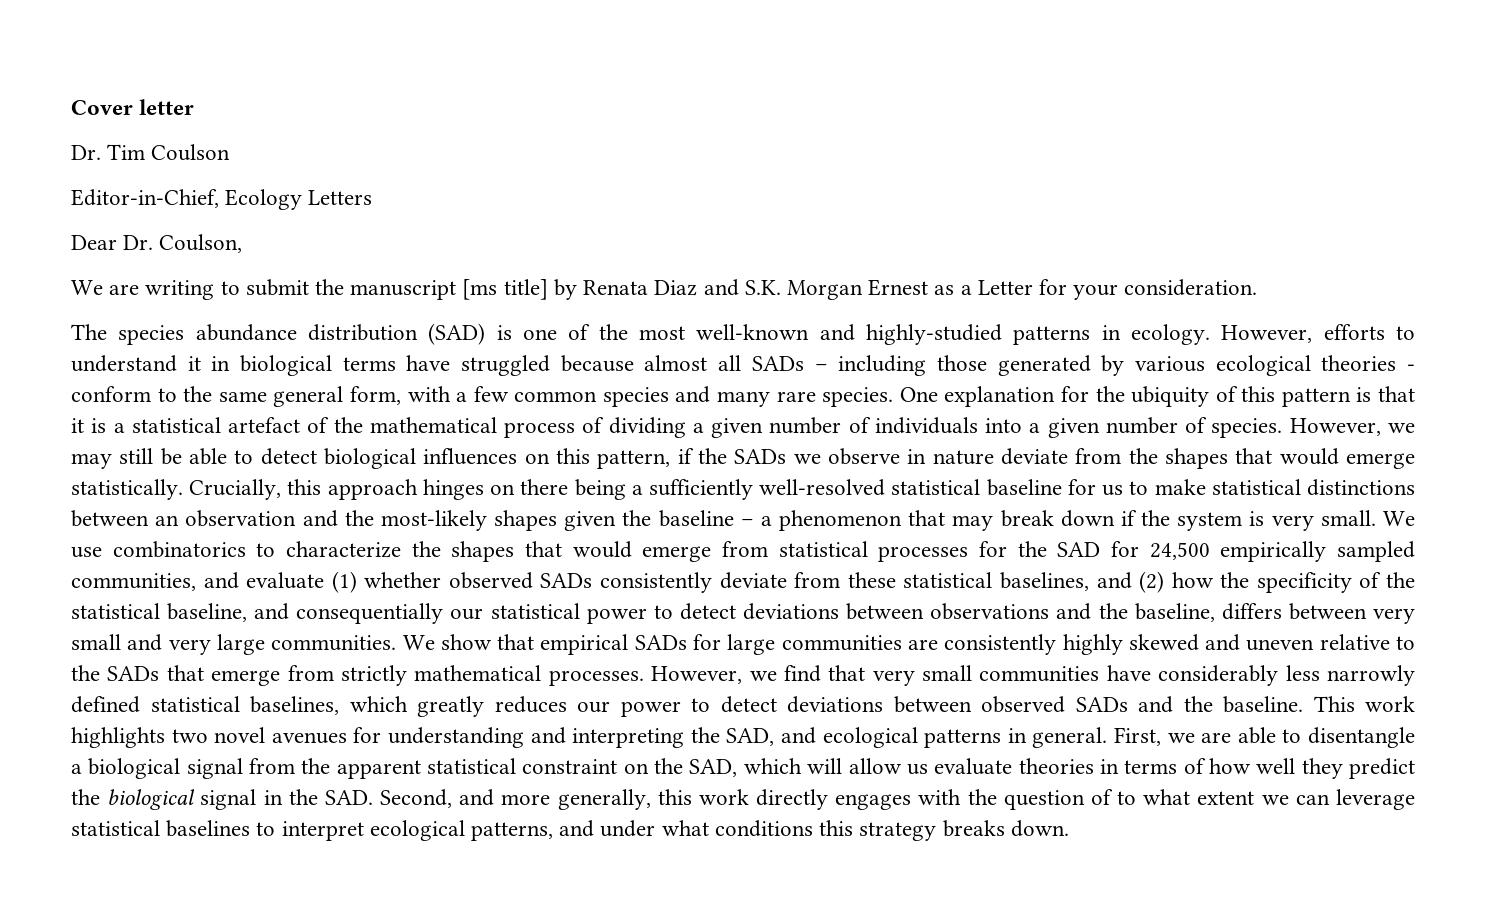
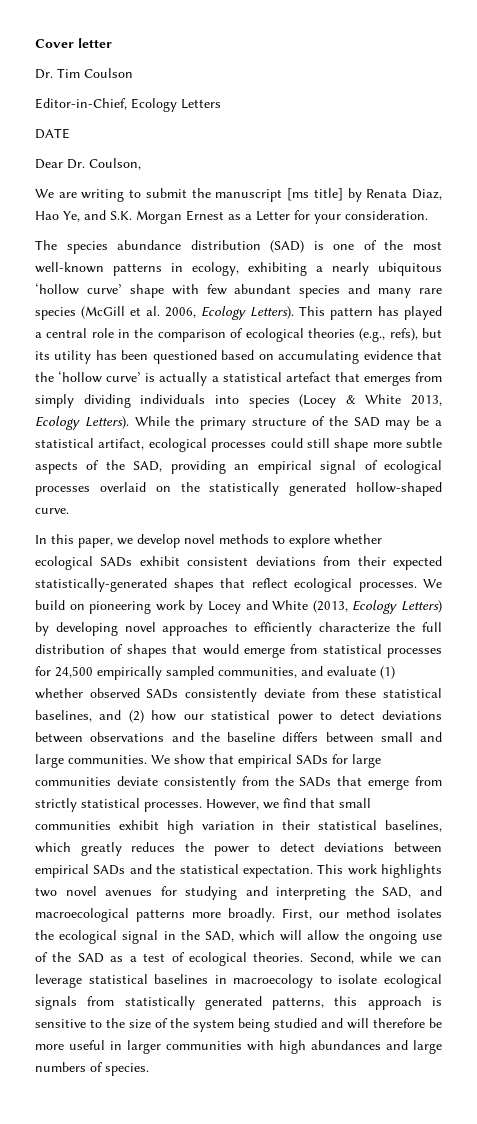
(373, 197) none -> [35,128,70,139] // DATE
[654,280,698,296] Diaz -> [412,189,443,200] [35,211,80,222] Diaz, Hao Ye,
[819,324,1415,345] [71,355,1416,376] [71,386,1415,407] [71,417,1416,438] [71,448,1415,469] [71,479,1415,500] [71,510,1415,531] [71,541,441,558] and highly-studied patterns in ecology. However, efforts to understand it in biological terms have struggled because almost all SADs – including those generated by various ecological theories - conform to the same general form, with a few common species and many rare species. One explanation for the ubiquity of this pattern is that it is a statistical artefact of the mathematical process of dividing a given number of individuals into a given number of species. However, we may still be able to detect biological influences on this pattern, if the SADs we observe in nature deviate from the shapes that would emerge statistically. Crucially, this approach hinges on there being a sufficiently well-resolved statistical baseline for us to make statistical distinctions between an observation and the most-likely shapes given the baseline – a phenomenon that may break down if the system is very small. We use combinatorics to characterize the -> [113,262,442,276] [35,283,443,298] [35,306,442,320] [35,328,443,342] [35,350,443,364] [35,371,442,386] [35,394,442,408] [35,416,442,430] [35,438,442,452] [35,460,443,474] [35,482,442,496] [35,508,69,514] [35,534,382,548] [35,556,442,570] [35,578,442,592] [35,600,443,614] [35,622,442,636] [35,644,124,654] patterns in ecology, exhibiting a nearly ubiquitous ‘hollow curve’ shape with few abundant species and many rare species (McGill et al. 2006, Ecology Letters). This pattern has played a central role in the comparison of ecological theories (e.g., refs), but its utility has been questioned based on accumulating evidence that the ‘hollow curve’ is actually a statistical artefact that emerges from simply dividing individuals into species (Locey & White 2013, Ecology Letters). While the primary structure of the SAD may be a statistical artifact, ecological processes could still shape more subtle aspects of the SAD, providing an empirical signal of ecological processes overlaid on the statistically generated hollow-shaped curve. // In this paper, we develop novel methods to explore whether ecological SADs exhibit consistent deviations from their expected statistically-generated shapes that reflect ecological processes. We build on pioneering work by Locey and White (2013, Ecology Letters) by developing novel approaches to efficiently characterize the full distribution of
[1017,541,1139,557] the SAD for -> (51, 671) none
[1220,572,1415,593] [71,603,444,624] the specificity of the statistical baseline, and consequentially -> (177, 715) none
[1134,603,1215,622] baseline, -> [227,732,275,742] baseline
[1372,608,1415,624] very -> (374, 737) none
[168,639,211,655] very -> (442, 737) none
[907,634,1415,655] are consistently highly skewed and uneven relative to -> [116,776,269,790] deviate consistently from
[414,665,542,681] mathematical -> [81,798,140,808] statistical
[872,670,915,686] very -> (335, 803) none
[1106,665,1416,686] [71,696,140,713] have considerably less narrowly defined -> [118,820,311,834] exhibit high variation in their
[577,696,1065,717] our power to detect deviations between observed -> [184,842,442,856] [35,864,89,878] the power to detect deviations between empirical
[1223,696,1303,713] baseline. -> [179,864,313,878] statistical expectation.
[388,727,524,748] understanding -> [185,886,238,900] studying
[822,727,1415,748] [71,758,649,779] ecological patterns in general. First, we are able to disentangle a biological signal from the apparent statistical constraint on -> [35,908,442,922] [35,930,176,944] macroecological patterns more broadly. First, our method isolates the ecological signal in
[906,758,1415,779] [71,789,1255,810] us evaluate theories in terms of how well they predict the biological signal in the SAD. Second, and more generally, this work directly engages with the question of to what extent -> [344,930,443,944] [35,952,393,966] the ongoing use of the SAD as a test of ecological theories. Second, while
[256,820,1069,841] to interpret ecological patterns, and under what conditions this strategy breaks down. -> [214,974,442,988] [35,996,442,1010] [35,1018,442,1032] [35,1040,442,1054] [35,1062,149,1076] in macroecology to isolate ecological signals from statistically generated patterns, this approach is sensitive to the size of the system being studied and will therefore be more useful in larger communities with high abundances and large numbers of species.

